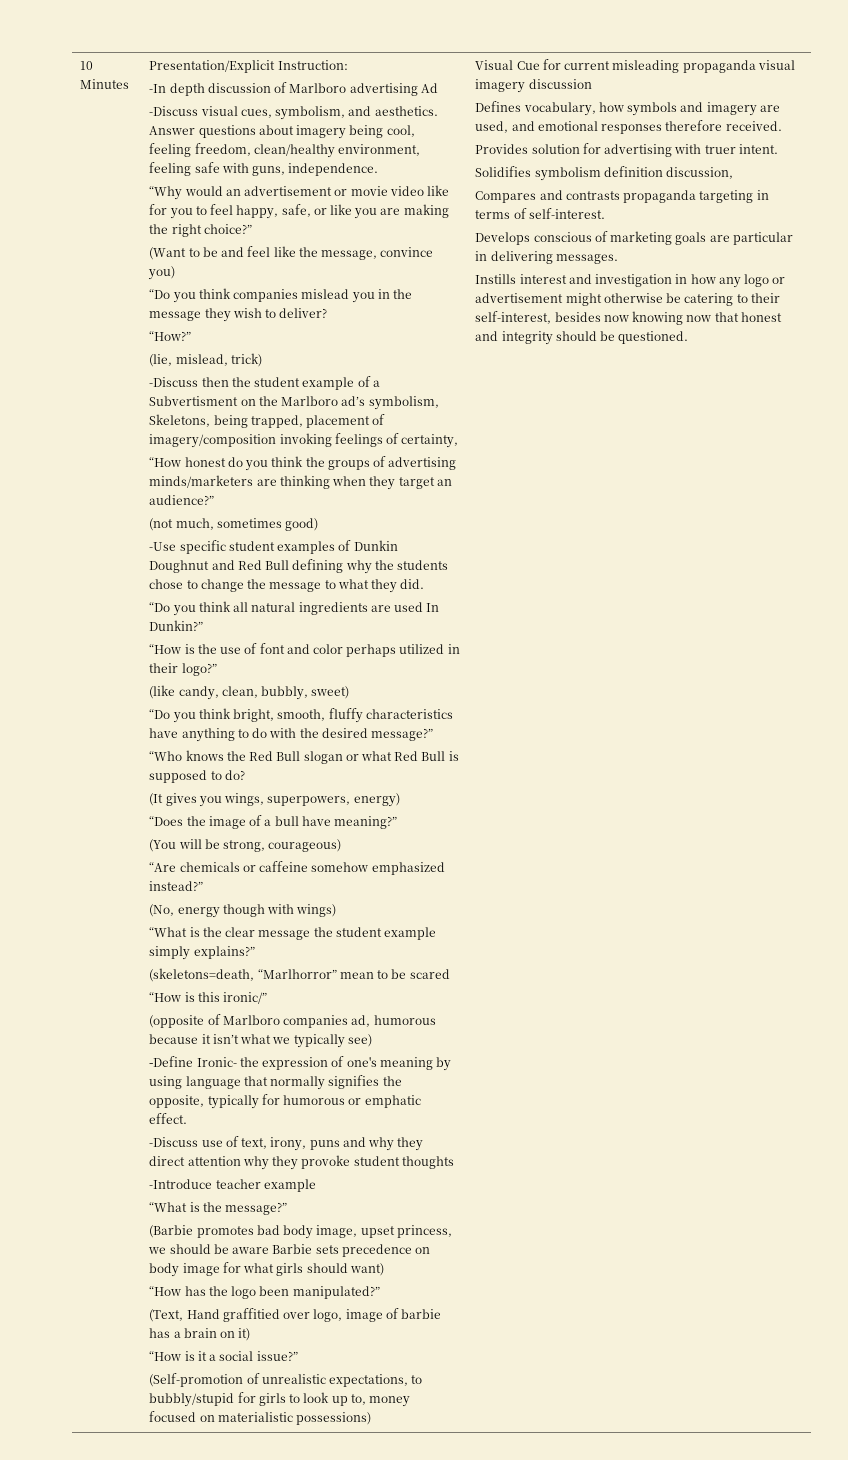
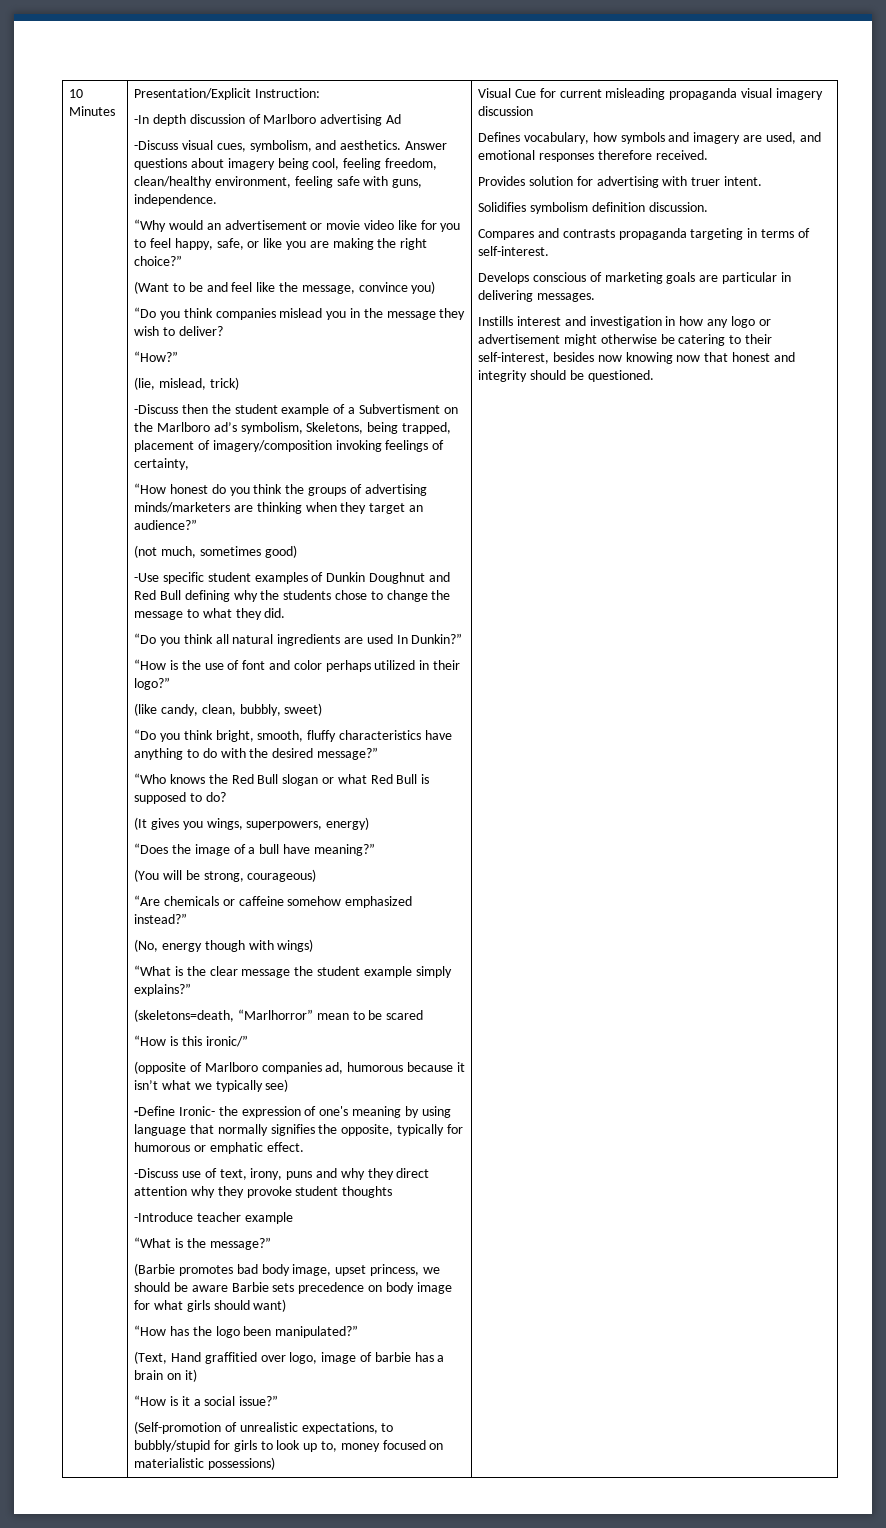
[666,167,734,179] discussion, -> [648,202,708,212] discussion.

